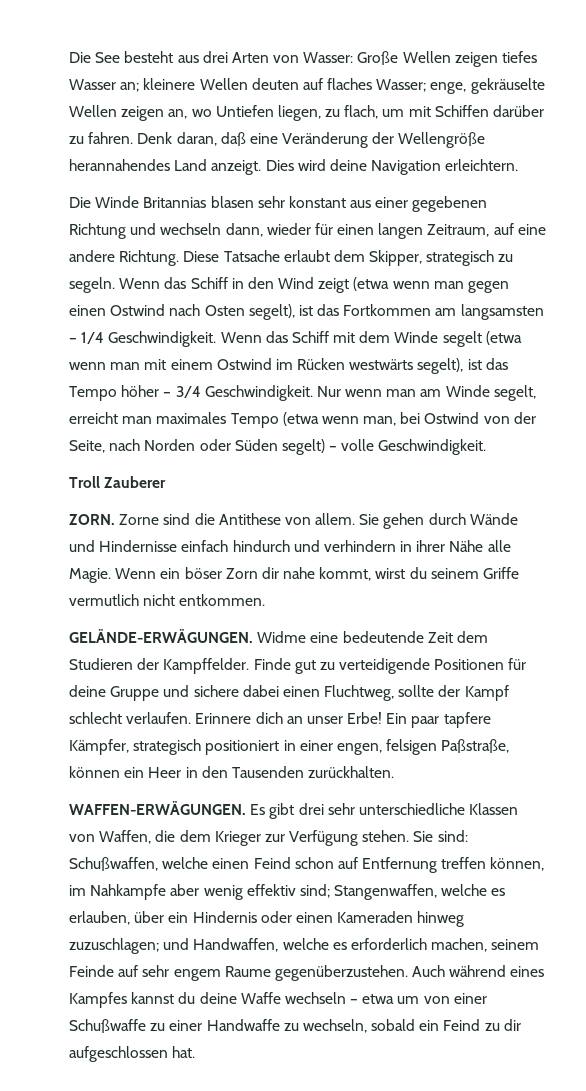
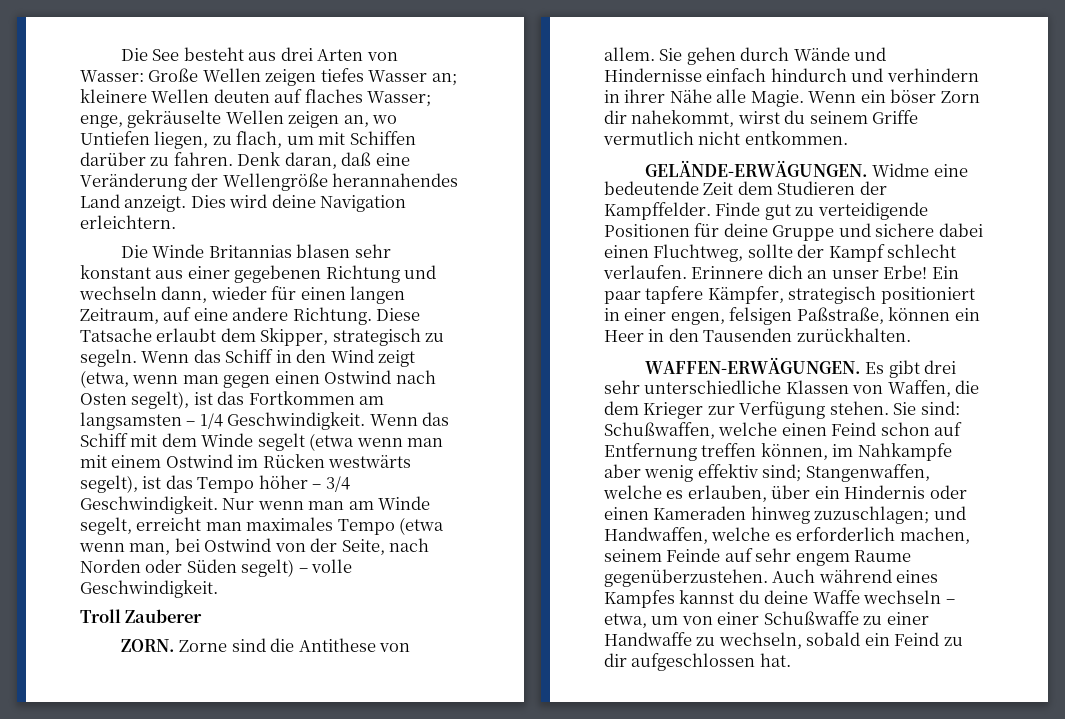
[353,277,390,291] (etwa -> [80,370,129,388] (etwa,
[283,567,372,581] nahe kommt, -> [631,110,735,127] nahekommt,
[362,994,395,1004] etwa -> [604,613,647,628] etwa,

